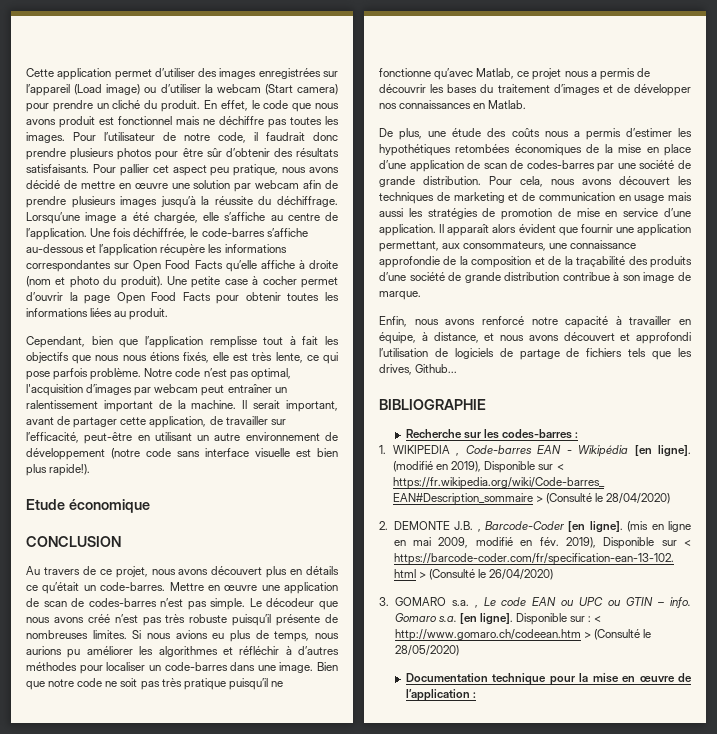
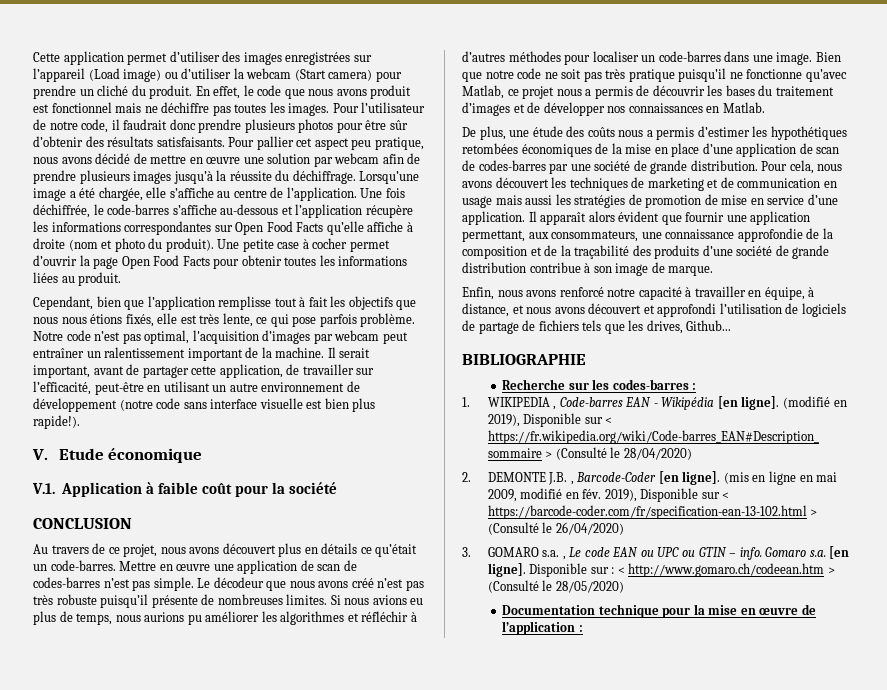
(91, 470) none -> [32,449,48,460] V.
(150, 506) none -> [32,482,337,497] // V.1. Application à faible coût pour la société

